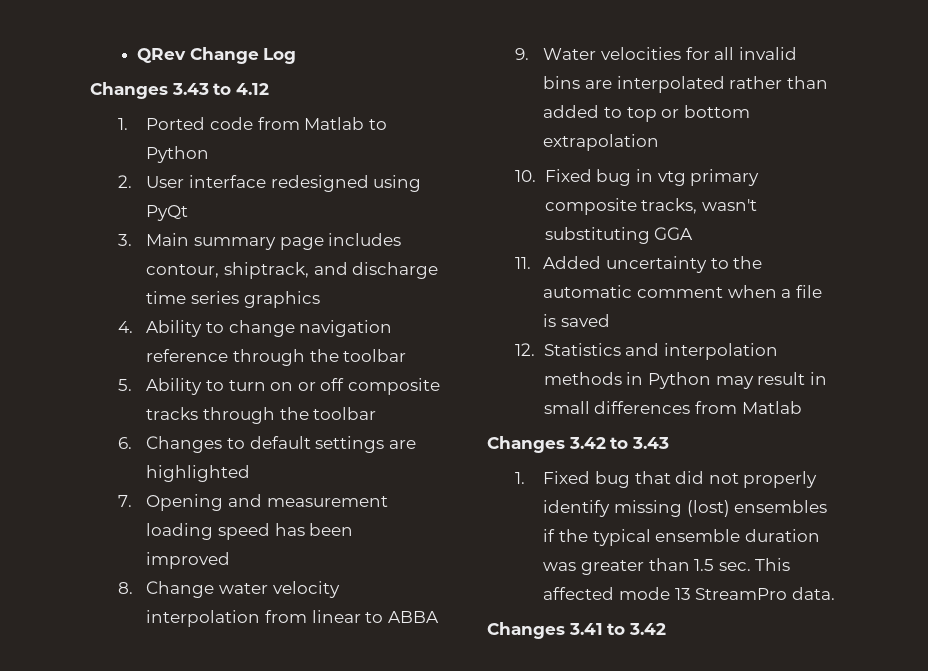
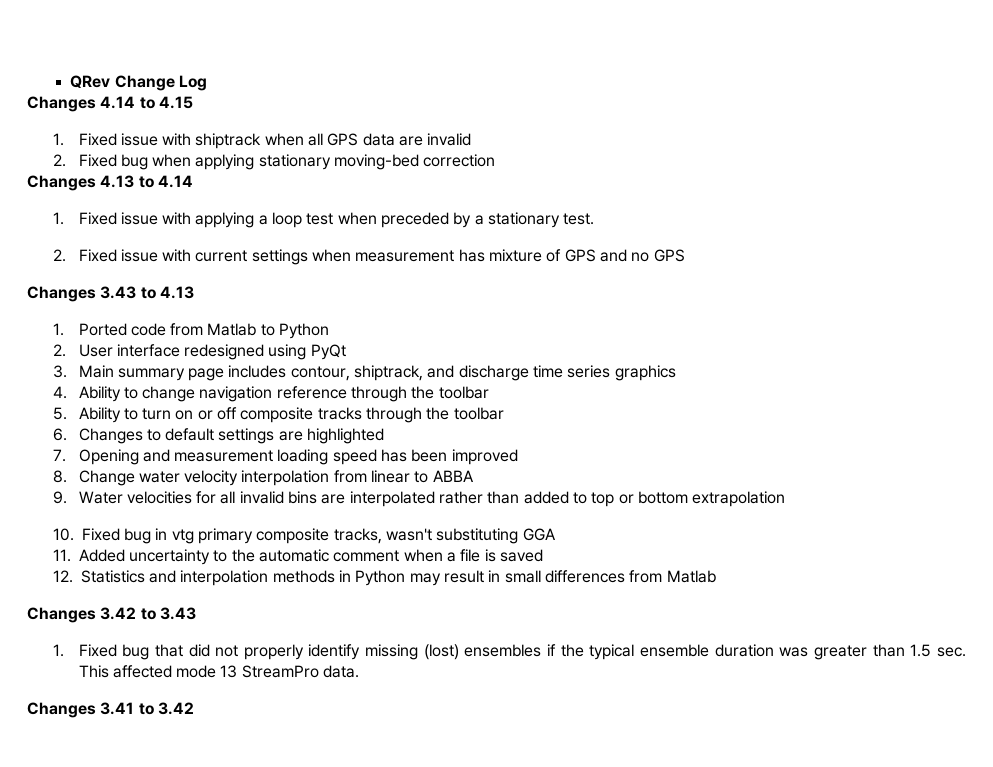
(297, 56) none -> [27,96,193,112] [52,133,472,149] [52,154,496,170] [27,175,193,191] [52,212,595,228] [52,249,685,265] // Changes 4.14 to 4.15 // 1. Fixed issue with shiptrack when all GPS data are invalid // 2. Fixed bug when applying stationary moving-bed correction // Changes 4.13 to 4.14 // 1. Fixed issue with applying a loop test when preceded by a stationary test. // 2. Fixed issue with current settings when measurement has mixture of GPS and no GPS
[235,83,269,95] 4.12 -> [159,286,194,299] 4.13

